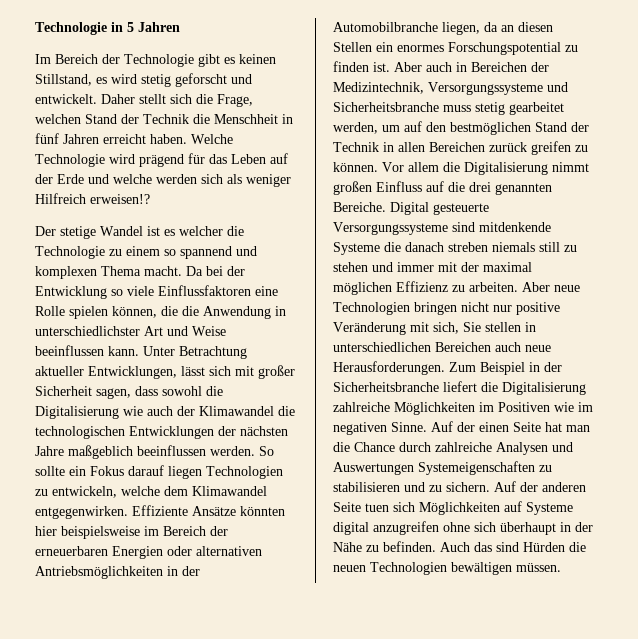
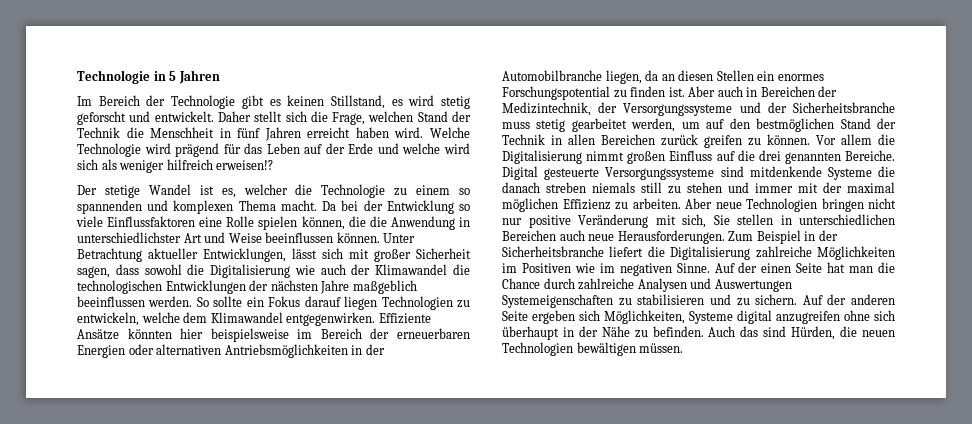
[150,134,187,144] haben. -> [355,127,424,138] haben wird.
[156,174,197,184] werden -> [444,143,470,154] wird
[35,193,86,204] Hilfreich -> [166,159,213,170] hilfreich
[164,229,175,236] es -> [221,188,236,198] es,
[180,246,232,259] spannend -> [77,200,142,214] spannenden
[108,346,139,356] kann. -> [336,232,380,243] können.
(424, 88) none -> [598,102,618,113] der
(568, 87) none -> [767,102,787,113] der
[365,501,522,515] tuen sich Möglichkeiten auf -> [532,310,685,324] ergeben sich Möglichkeiten,
[523,542,565,552] Hürden -> [791,326,836,340] Hürden,

